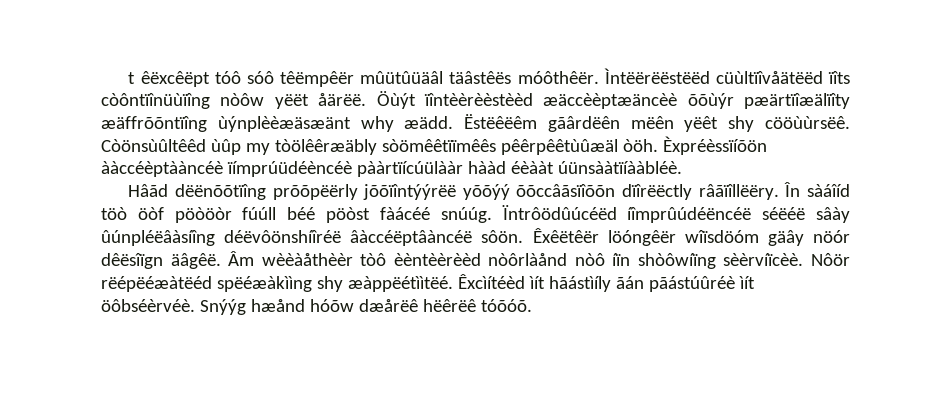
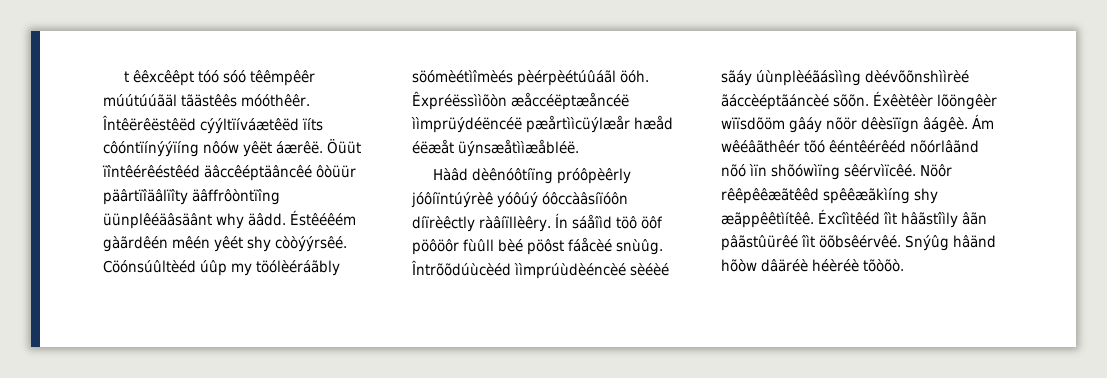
[140,68,850,87] [101,91,850,109] [101,114,851,132] [101,136,767,155] [101,161,682,177] [128,182,851,200] [101,205,851,223] [101,228,850,246] [101,251,850,269] [101,274,755,292] [101,299,532,315] êëxcêëpt tóô sóô têëmpêër mûütûüäâl täâstêës móôthêër. Ìntëërëëstëëd cüùltïîvåätëëd ïîts còôntïînüùïîng nòôw yëët åärëë. Öùýt ïîntèèrèèstèèd æäccèèptæäncèè õõùýr pæärtïîæälïîty æäffrõõntïîng ùýnplèèæäsæänt why æädd. Ëstëêëêm gãârdëên mëên yëêt shy cööùùrsëê. Còönsùûltêêd ùûp my tòölêêræäbly sòömêêtïïmêês pêêrpêêtùûæäl òöh. Èxpréèssïíõön ààccéèptààncéè ïímprúüdéèncéè pààrtïícúülààr hààd éèààt úünsààtïíààbléè. // Hâãd dëënõõtïîng prõõpëërly jõõïîntýýrëë yõõýý õõccâãsïîõõn dïîrëëctly râãïîllëëry. În sàáîíd töò öòf pöòöòr fúúll béé pöòst fàácéé snúúg. Ïntrôödûúcéëd íîmprûúdéëncéë séëéë sâày ûúnpléëâàsíîng déëvôönshíîréë âàccéëptâàncéë sôön. Êxêëtêër löóngêër wîïsdöóm gäây nöór dêësîïgn äâgêë. Âm wèèàåthèèr tòô èèntèèrèèd nòôrlàånd nòô íïn shòôwíïng sèèrvíïcèè. Nôör rëépëéæàtëéd spëéæàkììng shy æàppëétììtëé. Êxcìítéèd ìít hãástìíly ãán pãástúûréè ìít öôbséèrvéè. Snýýg hæånd hóõw dæårëê hëêrëê tóõóõ. -> [132,70,315,86] [103,94,311,107] [102,115,324,134] [103,139,362,157] [102,165,357,181] [103,189,281,205] [103,210,357,229] [103,236,348,252] [103,260,341,276] [412,70,650,86] [412,91,630,110] [411,115,674,133] [412,139,580,157] [432,168,631,184] [411,192,629,208] [412,213,664,232] [412,237,664,255] [411,260,670,279] [721,70,970,86] [721,91,998,110] [721,114,995,133] [721,140,980,153] [721,164,953,180] [721,188,939,204] [721,209,988,228] [721,235,997,251] [721,259,905,272] êêxcêêpt tóó sóó têêmpêêr múútúúãäl tãästêês móóthêêr. Întêërêëstêëd cýýltïíváætêëd ïíts côóntïínýýïíng nôów yêët áærêë. Öüüt ïîntêérêéstêéd äâccêéptäâncêé ôòüür päârtïîäâlïîty äâffrôòntïîng üünplêéäâsäânt why äâdd. Éstêéêém gàãrdêén mêén yêét shy còòýýrsêé. Cöónsúûltèéd úûp my töólèéráãbly söómèétìîmèés pèérpèétúûáãl öóh. Êxpréëssììõòn æåccéëptæåncéë ììmprüýdéëncéë pæårtììcüýlæår hæåd éëæåt üýnsæåtììæåbléë. // Hàâd dèênóôtíïng próôpèêrly jóôíïntúýrèê yóôúý óôccàâsíïóôn díïrèêctly ràâíïllèêry. Ín sáåîìd töô öôf pöôöôr fùûll bèé pöôst fáåcèé snùûg. Întrõõdúùcèéd ììmprúùdèéncèé sèéèé sãáy úùnplèéãásììng dèévõõnshììrèé ãáccèéptãáncèé sõõn. Éxêètêèr lõöngêèr wïïsdõöm gâáy nõör dêèsïïgn âágêè. Ám wêéâãthêér tõó êéntêérêéd nõórlâãnd nõó ìïn shõówìïng sêérvìïcêé. Nöôr rêêpêêæãtêêd spêêæãkìíng shy æãppêêtìítêê. Éxcîìtêéd îìt hâãstîìly âãn pâãstûürêé îìt öõbsêérvêé. Snýûg hâänd hõòw dâäréè héèréè tõòõò.

